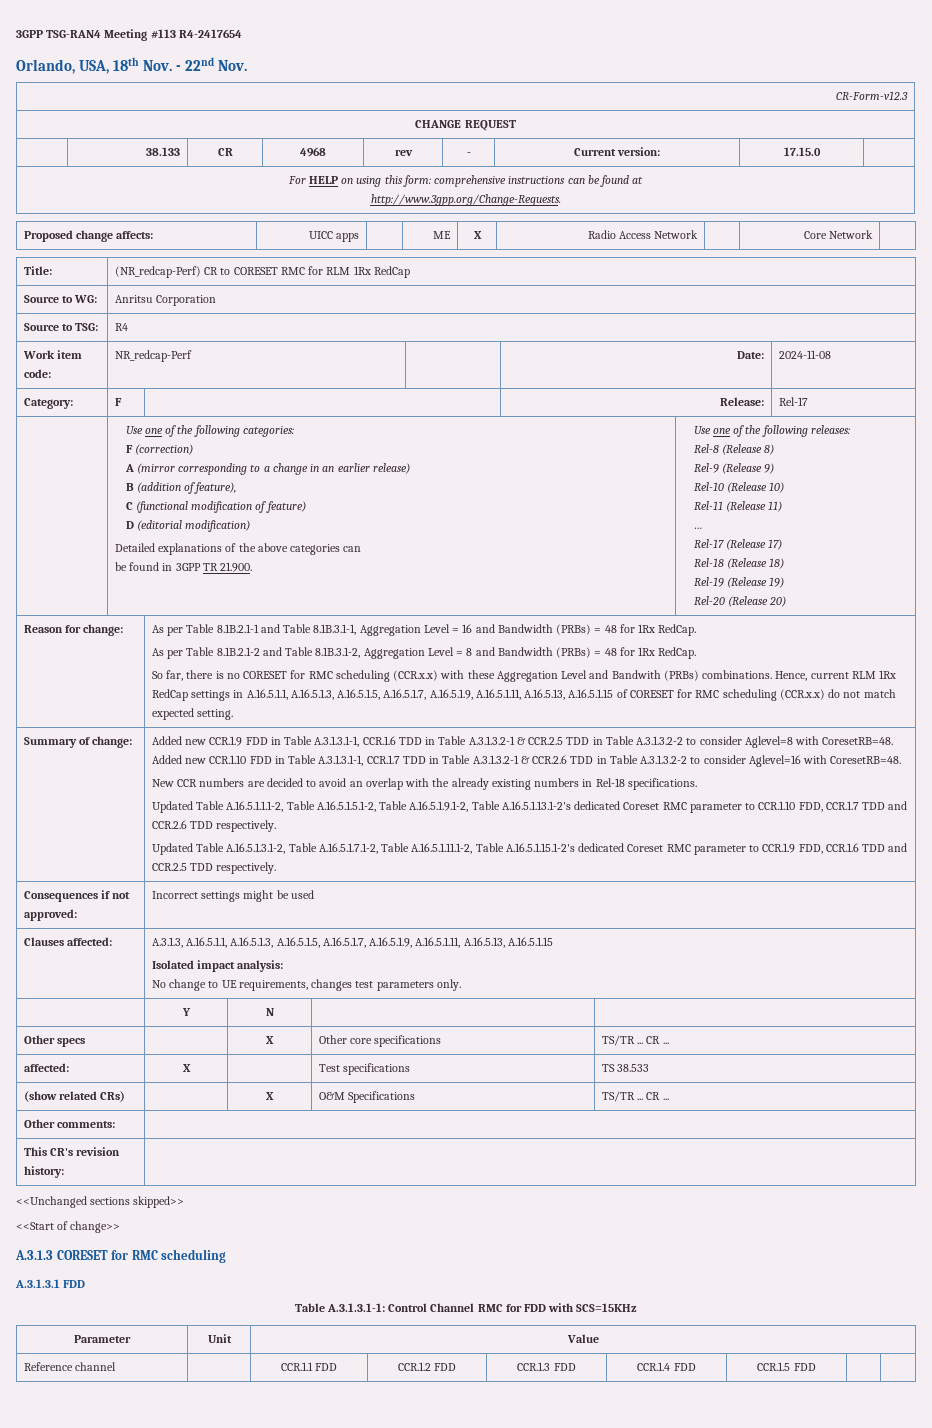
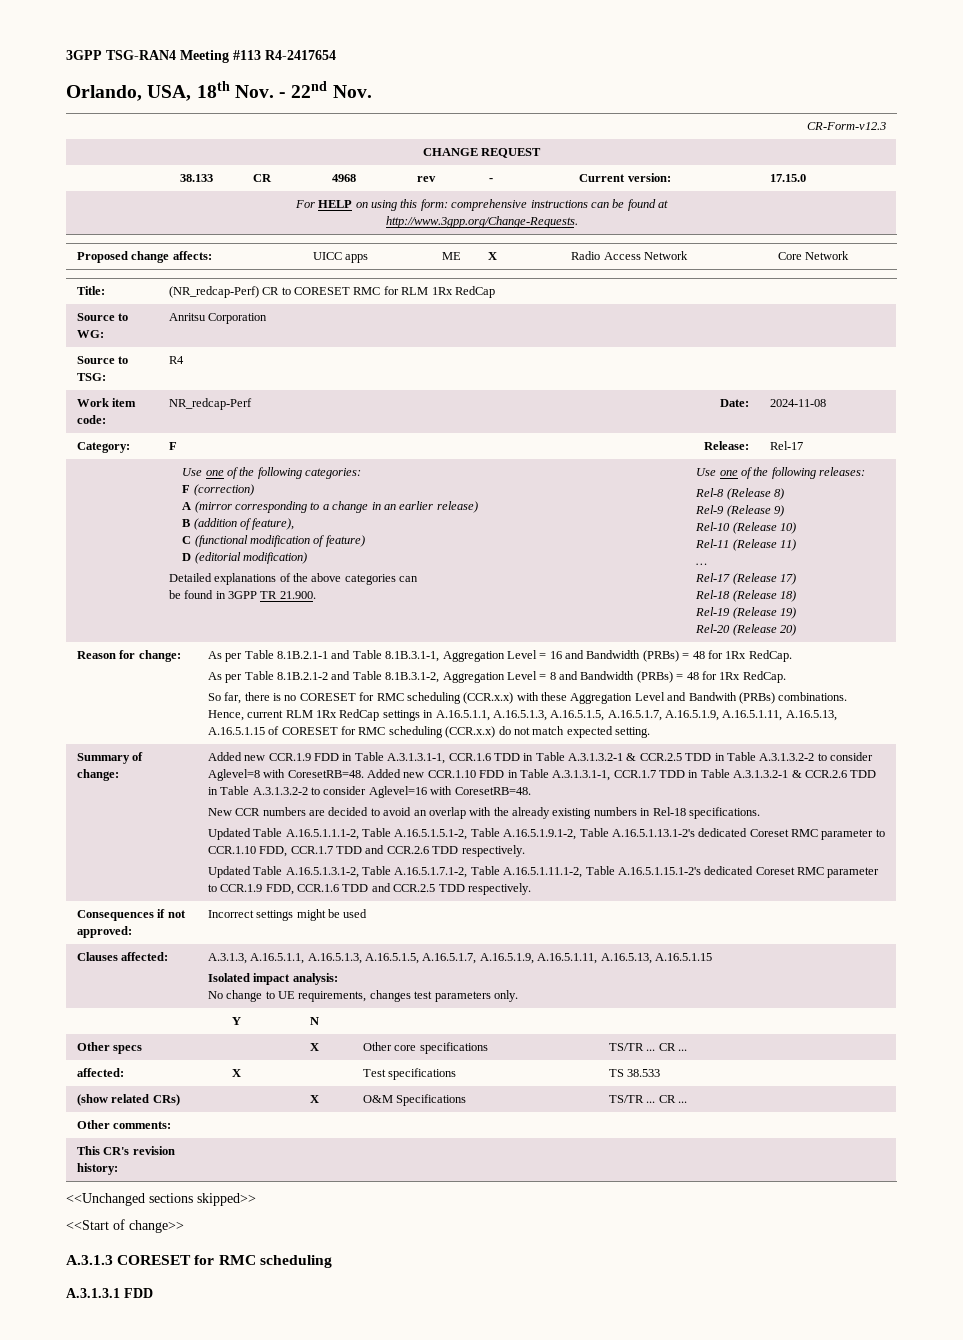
[294,1303,638,1312] [74,1335,131,1343] [207,1334,232,1343] [566,1334,599,1343] [23,1362,117,1371] [280,1362,338,1371] [397,1362,457,1371] [517,1362,576,1371] [637,1362,696,1371] [757,1362,816,1371] // Table A.3.1.3.1-1: Control Channel RMC for FDD with SCS=15KHz // Parameter | Unit | Value // Reference channel | | CCR.1.1 FDD | CCR.1.2 FDD | CCR.1.3 FDD | CCR.1.4 FDD | CCR.1.5 FDD | | -> (153, 1293) none

